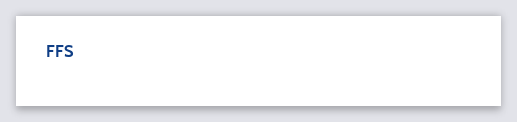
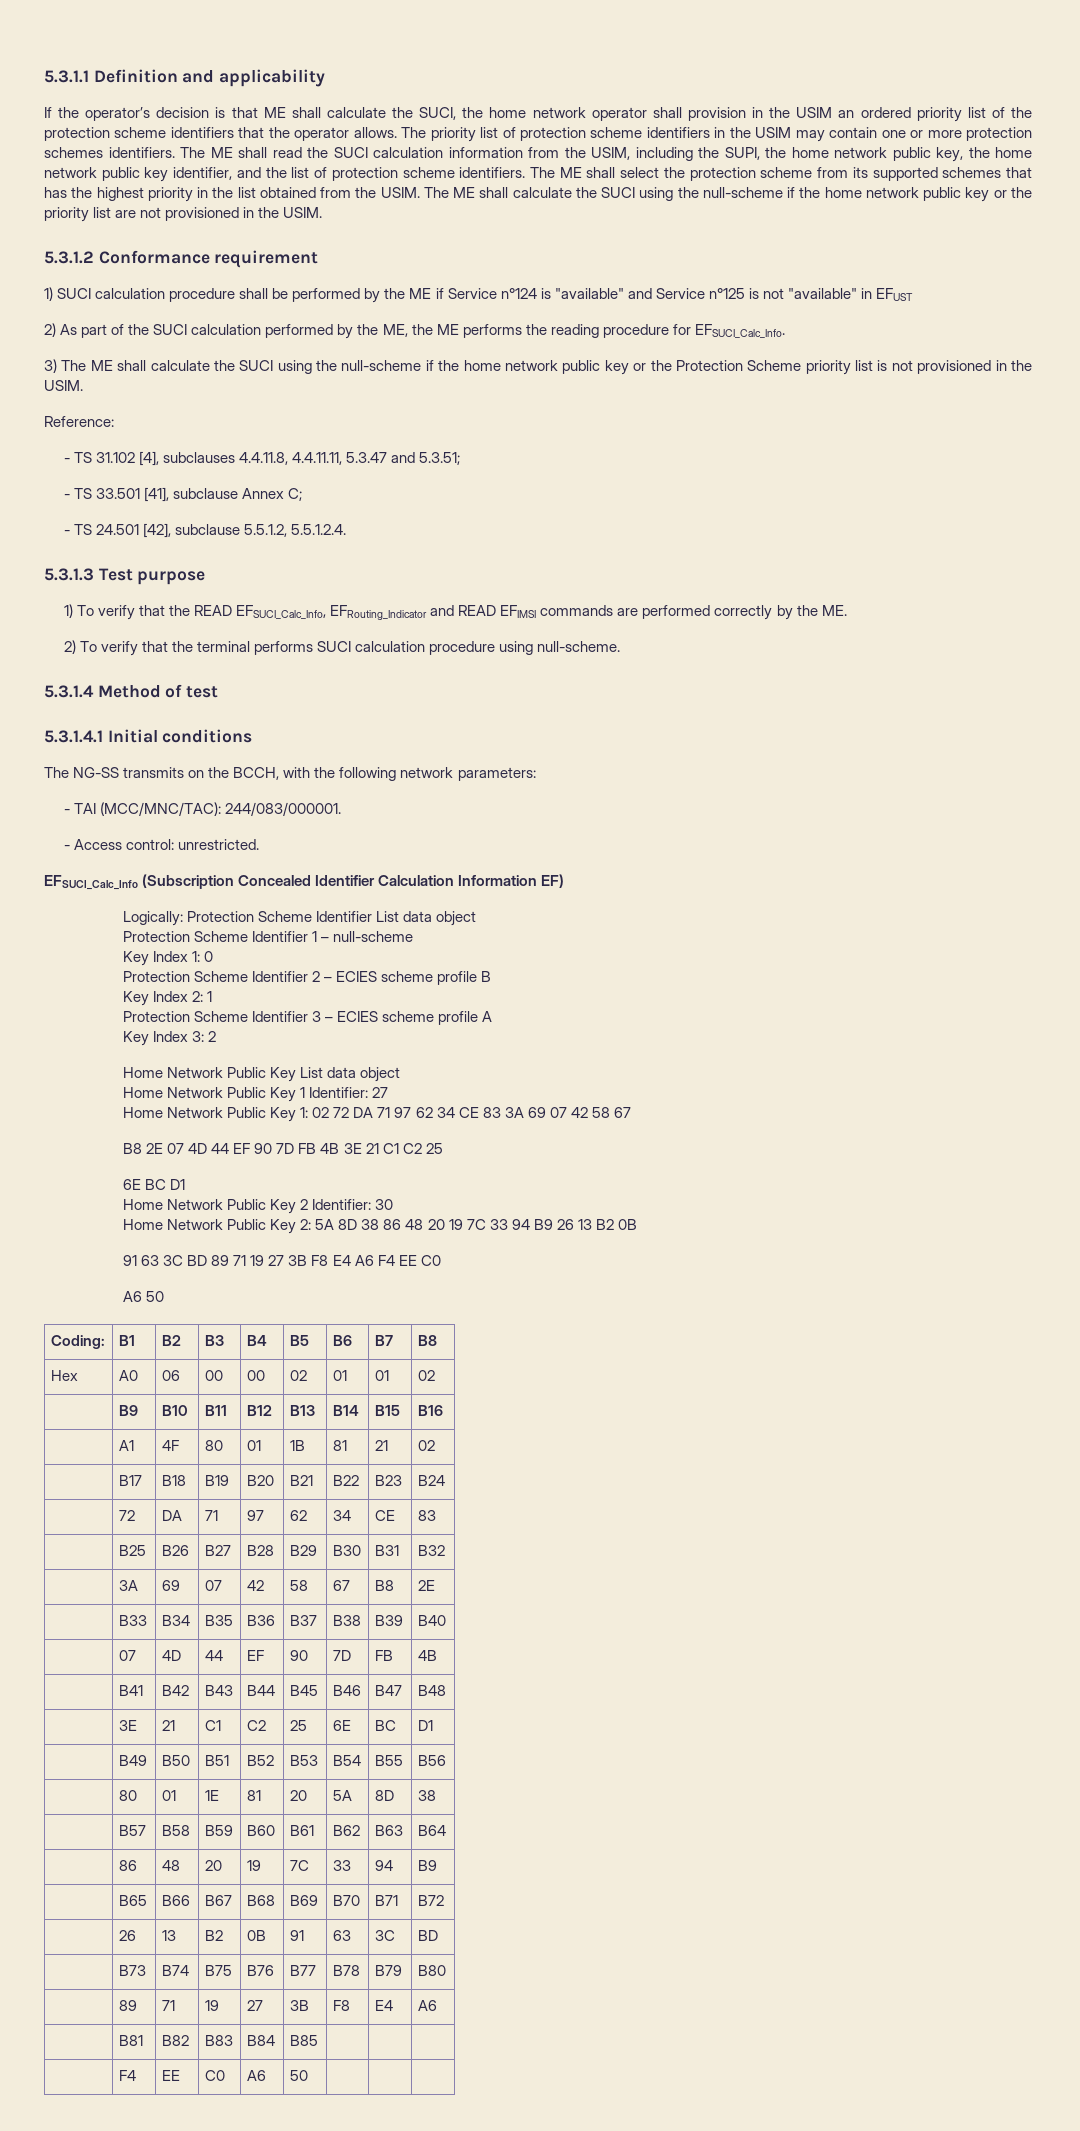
[46,45,74,57] FFS -> [44,69,326,87] [44,107,1032,122] [44,127,1033,142] [44,147,1032,162] [44,167,1033,182] [44,187,1032,202] [44,207,323,222] [44,250,319,268] [44,287,914,303] [44,323,785,339] [44,359,1032,375] [44,380,83,391] [44,416,114,427] [63,451,461,466] [63,487,303,502] [63,523,347,538] [44,568,206,585] [63,604,847,620] [63,640,621,656] [44,684,219,698] [44,729,253,743] [44,767,536,781] [63,802,341,816] [63,839,259,850] [44,874,565,890] [123,911,477,926] [123,931,414,942] [123,951,214,966] [123,971,492,985] [123,991,213,1006] [123,1011,493,1025] [123,1031,217,1046] [123,1067,401,1082] [123,1087,389,1102] [123,1107,631,1122] [123,1143,443,1154] [123,1179,186,1190] [123,1199,394,1214] [123,1219,637,1234] [123,1255,441,1266] [123,1291,165,1302] [50,1335,105,1349] [118,1335,135,1346] [161,1335,181,1346] [204,1335,224,1346] [246,1335,267,1346] [289,1335,309,1346] [332,1335,352,1346] [374,1335,393,1346] [417,1335,437,1346] [50,1370,78,1381] [118,1370,138,1381] [161,1370,180,1381] [204,1370,223,1381] [246,1370,265,1381] [289,1370,307,1381] [332,1370,347,1381] [374,1370,389,1381] [417,1370,435,1381] [118,1405,138,1416] [161,1405,188,1416] [204,1405,227,1416] [246,1405,272,1416] [289,1405,315,1416] [332,1405,359,1416] [374,1405,400,1416] [417,1405,443,1416] [118,1440,134,1451] [161,1440,179,1451] [204,1440,223,1451] [246,1440,261,1451] [289,1440,305,1451] [332,1440,347,1451] [374,1440,388,1451] [417,1440,435,1451] [118,1475,142,1486] [161,1475,186,1486] [204,1475,229,1486] [246,1475,274,1486] [289,1475,313,1486] [332,1475,359,1486] [374,1475,402,1486] [417,1475,445,1486] [118,1510,135,1521] [161,1510,182,1521] [204,1510,218,1521] [246,1510,264,1521] [289,1510,307,1521] [332,1510,351,1521] [374,1510,395,1521] [417,1510,436,1521] [118,1545,146,1556] [161,1545,189,1556] [204,1545,231,1556] [246,1545,274,1556] [289,1545,317,1556] [332,1545,361,1556] [374,1545,399,1556] [417,1545,445,1556] [118,1580,138,1591] [161,1580,180,1591] [204,1580,222,1591] [246,1580,264,1591] [289,1580,308,1591] [332,1580,350,1591] [374,1580,394,1591] [417,1580,435,1591] [118,1615,147,1626] [161,1615,190,1626] [204,1615,233,1626] [246,1615,275,1626] [289,1615,317,1626] [332,1615,361,1626] [374,1615,403,1626] [417,1615,446,1626] [118,1650,136,1661] [161,1650,181,1661] [204,1650,223,1661] [246,1650,264,1661] [289,1650,308,1661] [332,1650,351,1661] [374,1650,393,1661] [417,1650,437,1661] [118,1685,143,1696] [161,1685,189,1696] [204,1685,233,1696] [246,1685,275,1696] [289,1685,318,1696] [332,1685,361,1696] [374,1685,402,1696] [417,1685,446,1696] [118,1720,137,1731] [161,1720,175,1731] [204,1720,221,1731] [246,1720,266,1731] [289,1720,307,1731] [332,1720,351,1731] [374,1720,396,1731] [417,1720,433,1731] [118,1755,147,1766] [161,1755,190,1766] [204,1755,229,1766] [246,1755,274,1766] [289,1755,318,1766] [332,1755,361,1766] [374,1755,403,1766] [417,1755,446,1766] [118,1790,137,1801] [161,1790,176,1801] [204,1790,219,1801] [246,1790,261,1801] [289,1790,307,1801] [332,1790,352,1801] [374,1790,394,1801] [417,1790,436,1801] [118,1825,146,1836] [161,1825,190,1836] [204,1825,233,1836] [246,1825,275,1836] [289,1825,314,1836] [332,1825,360,1836] [374,1825,403,1836] [417,1825,446,1836] [118,1860,137,1871] [161,1860,180,1871] [204,1860,222,1871] [246,1860,261,1871] [289,1860,309,1871] [332,1860,351,1871] [374,1860,393,1871] [417,1860,437,1871] [118,1895,147,1906] [161,1895,190,1906] [204,1895,232,1906] [246,1895,275,1906] [289,1895,318,1906] [332,1895,360,1906] [374,1895,398,1906] [417,1895,444,1906] [118,1930,136,1941] [161,1930,176,1941] [204,1930,223,1941] [246,1930,266,1941] [289,1930,304,1941] [332,1930,351,1941] [374,1930,395,1941] [417,1930,438,1941] [118,1965,146,1976] [161,1965,189,1976] [204,1965,232,1976] [246,1965,274,1976] [289,1965,316,1976] [332,1965,360,1976] [374,1965,402,1976] [417,1965,446,1976] [118,2000,137,2011] [161,2000,175,2011] [204,2000,219,2011] [246,2000,263,2011] [289,2000,309,2011] [332,2000,350,2011] [374,2000,393,2011] [417,2000,437,2011] [118,2035,143,2046] [161,2035,189,2046] [204,2035,233,2046] [246,2035,275,2046] [289,2035,318,2046] [118,2070,136,2081] [161,2070,180,2081] [204,2070,225,2081] [246,2070,266,2081] [289,2070,308,2081] 5.3.1.1 Definition and applicability // If the operator’s decision is that ME shall calculate the SUCI, the home network operator shall provision in the USIM an ordered priority list of the protection scheme identifiers that the operator allows. The priority list of protection scheme identifiers in the USIM may contain one or more protection schemes identifiers. The ME shall read the SUCI calculation information from the USIM, including the SUPI, the home network public key, the home network public key identifier, and the list of protection scheme identifiers. The ME shall select the protection scheme from its supported schemes that has the highest priority in the list obtained from the USIM. The ME shall calculate the SUCI using the null-scheme if the home network public key or the priority list are not provisioned in the USIM. // 5.3.1.2 Conformance requirement // 1) SUCI calculation procedure shall be performed by the ME if Service n°124 is "available" and Service n°125 is not "available" in EFUST // 2) As part of the SUCI calculation performed by the ME, the ME performs the reading procedure for EFSUCI_Calc_Info. // 3) The ME shall calculate the SUCI using the null-scheme if the home network public key or the Protection Scheme priority list is not provisioned in the USIM. // Reference: // - TS 31.102 [4], subclauses 4.4.11.8, 4.4.11.11, 5.3.47 and 5.3.51; // - TS 33.501 [41], subclause Annex C; // - TS 24.501 [42], subclause 5.5.1.2, 5.5.1.2.4. // 5.3.1.3 Test purpose // 1) To verify that the READ EFSUCI_Calc_Info, EFRouting_Indicator and READ EFIMSI commands are performed correctly by the ME. // 2) To verify that the terminal performs SUCI calculation procedure using null-scheme. // 5.3.1.4 Method of test // 5.3.1.4.1 Initial conditions // The NG-SS transmits on the BCCH, with the following network parameters: // - TAI (MCC/MNC/TAC): 244/083/000001. // - Access control: unrestricted. // EFSUCI_Calc_Info (Subscription Concealed Identifier Calculation Information EF) // Logically: Protection Scheme Identifier List data object // Protection Scheme Identifier 1 – null-scheme // Key Index 1: 0 // Protection Scheme Identifier 2 – ECIES scheme profile B // Key Index 2: 1 // Protection Scheme Identifier 3 – ECIES scheme profile A // Key Index 3: 2 // Home Network Public Key List data object // Home Network Public Key 1 Identifier: 27 // Home Network Public Key 1: 02 72 DA 71 97 62 34 CE 83 3A 69 07 42 58 67 // B8 2E 07 4D 44 EF 90 7D FB 4B 3E 21 C1 C2 25 // 6E BC D1 // Home Network Public Key 2 Identifier: 30 // Home Network Public Key 2: 5A 8D 38 86 48 20 19 7C 33 94 B9 26 13 B2 0B // 91 63 3C BD 89 71 19 27 3B F8 E4 A6 F4 EE C0 // A6 50 // Coding: | B1 | B2 | B3 | B4 | B5 | B6 | B7 | B8 // Hex | A0 | 06 | 00 | 00 | 02 | 01 | 01 | 02 // | B9 | B10 | B11 | B12 | B13 | B14 | B15 | B16 // | A1 | 4F | 80 | 01 | 1B | 81 | 21 | 02 // | B17 | B18 | B19 | B20 | B21 | B22 | B23 | B24 // | 72 | DA | 71 | 97 | 62 | 34 | CE | 83 // | B25 | B26 | B27 | B28 | B29 | B30 | B31 | B32 // | 3A | 69 | 07 | 42 | 58 | 67 | B8 | 2E // | B33 | B34 | B35 | B36 | B37 | B38 | B39 | B40 // | 07 | 4D | 44 | EF | 90 | 7D | FB | 4B // | B41 | B42 | B43 | B44 | B45 | B46 | B47 | B48 // | 3E | 21 | C1 | C2 | 25 | 6E | BC | D1 // | B49 | B50 | B51 | B52 | B53 | B54 | B55 | B56 // | 80 | 01 | 1E | 81 | 20 | 5A | 8D | 38 // | B57 | B58 | B59 | B60 | B61 | B62 | B63 | B64 // | 86 | 48 | 20 | 19 | 7C | 33 | 94 | B9 // | B65 | B66 | B67 | B68 | B69 | B70 | B71 | B72 // | 26 | 13 | B2 | 0B | 91 | 63 | 3C | BD // | B73 | B74 | B75 | B76 | B77 | B78 | B79 | B80 // | 89 | 71 | 19 | 27 | 3B | F8 | E4 | A6 // | B81 | B82 | B83 | B84 | B85 | | | // | F4 | EE | C0 | A6 | 50 | | |

